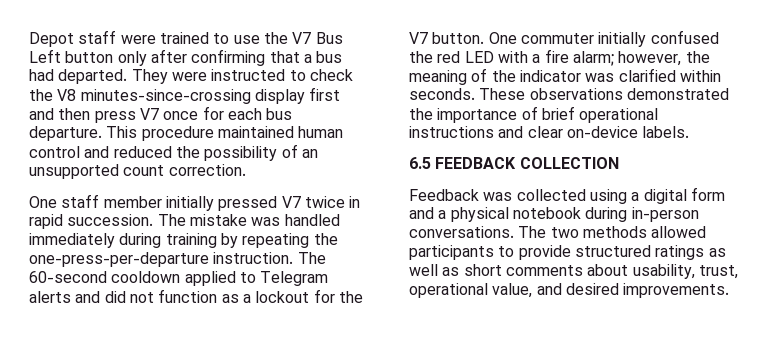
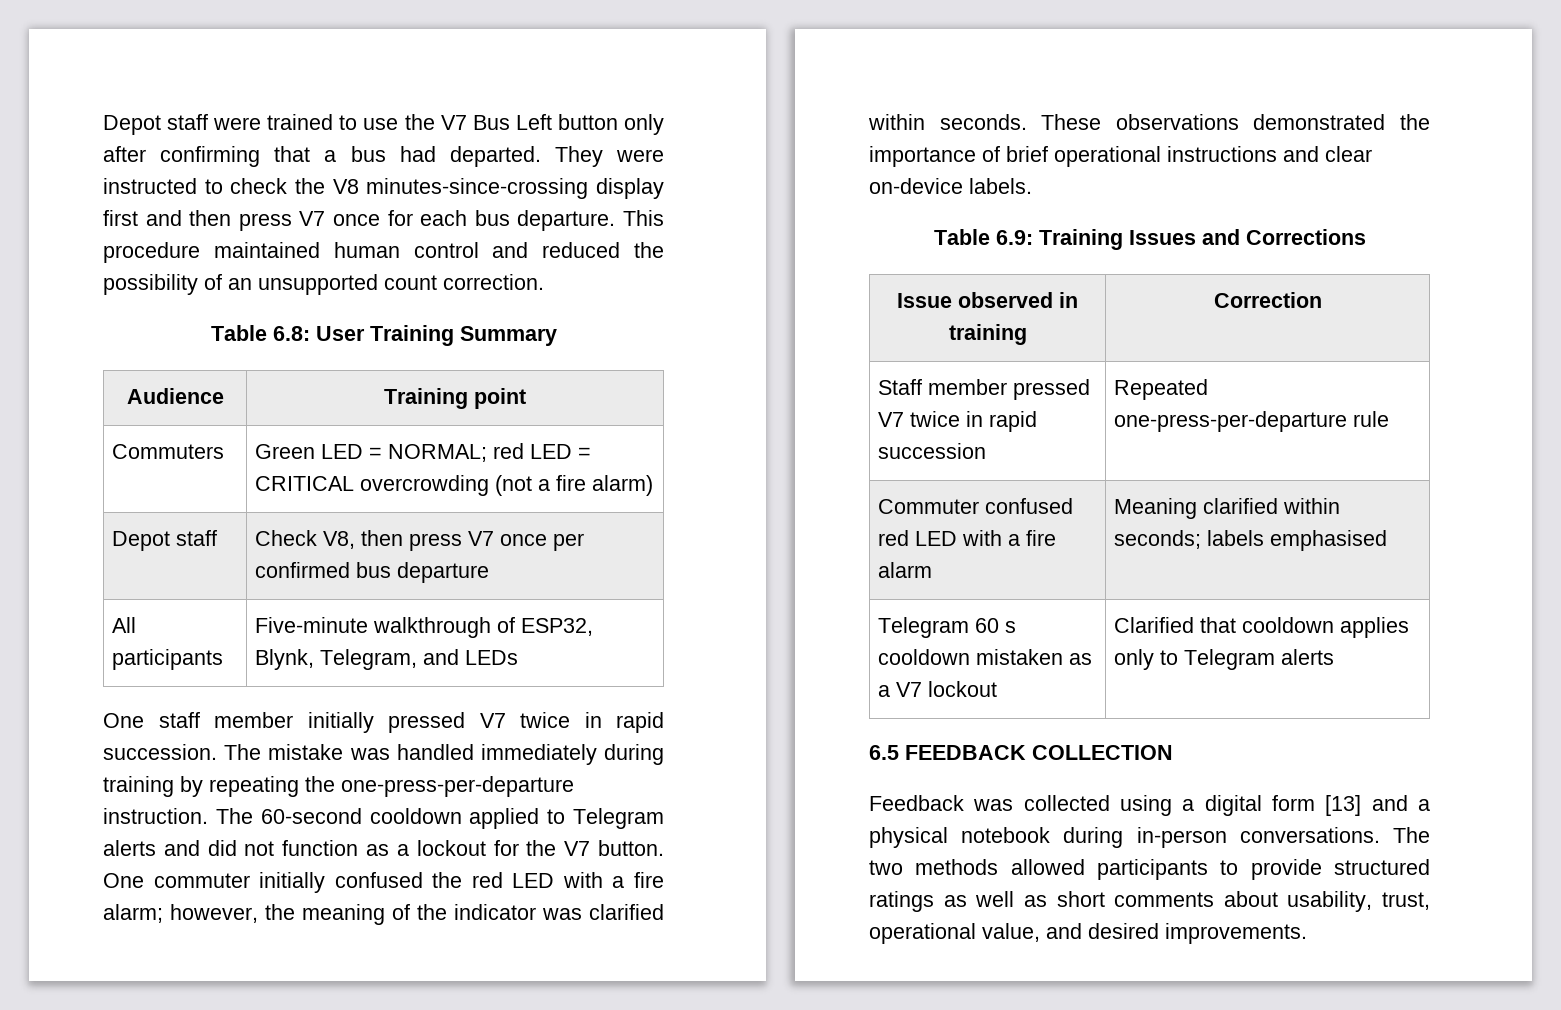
(246, 170) none -> [210,325,557,346] [126,388,224,404] [384,388,526,409] [111,444,224,459] [254,443,591,462] [254,475,653,496] [111,530,217,551] [254,530,584,551] [254,562,489,583] [111,617,136,633] [111,649,223,670] [254,617,593,638] [254,649,518,670] // Table 6.8: User Training Summary // Audience | Training point // Commuters | Green LED = NORMAL; red LED = CRITICAL overcrowding (not a fire alarm) // Depot staff | Check V8, then press V7 once per confirmed bus departure // All participants | Five-minute walkthrough of ESP32, Blynk, Telegram, and LEDs
(690, 132) none -> [933,229,1366,250] [897,292,1078,308] [948,324,1027,345] [1213,292,1322,308] [877,379,1090,400] [877,411,1037,432] [877,443,986,459] [1113,379,1208,400] [1113,411,1389,432] [877,498,1073,514] [877,530,1056,546] [877,562,932,578] [1113,498,1340,519] [1113,530,1387,551] [877,617,1016,638] [877,649,1092,665] [877,681,997,697] [1113,617,1409,638] [1113,649,1334,670] // Table 6.9: Training Issues and Corrections // Issue observed in training | Correction // Staff member pressed V7 twice in rapid succession | Repeated one-press-per-departure rule // Commuter confused red LED with a fire alarm | Meaning clarified within seconds; labels emphasised // Telegram 60 s cooldown mistaken as a V7 lockout | Clarified that cooldown applies only to Telegram alerts
(725, 194) none -> [1325,795,1362,816] [13]

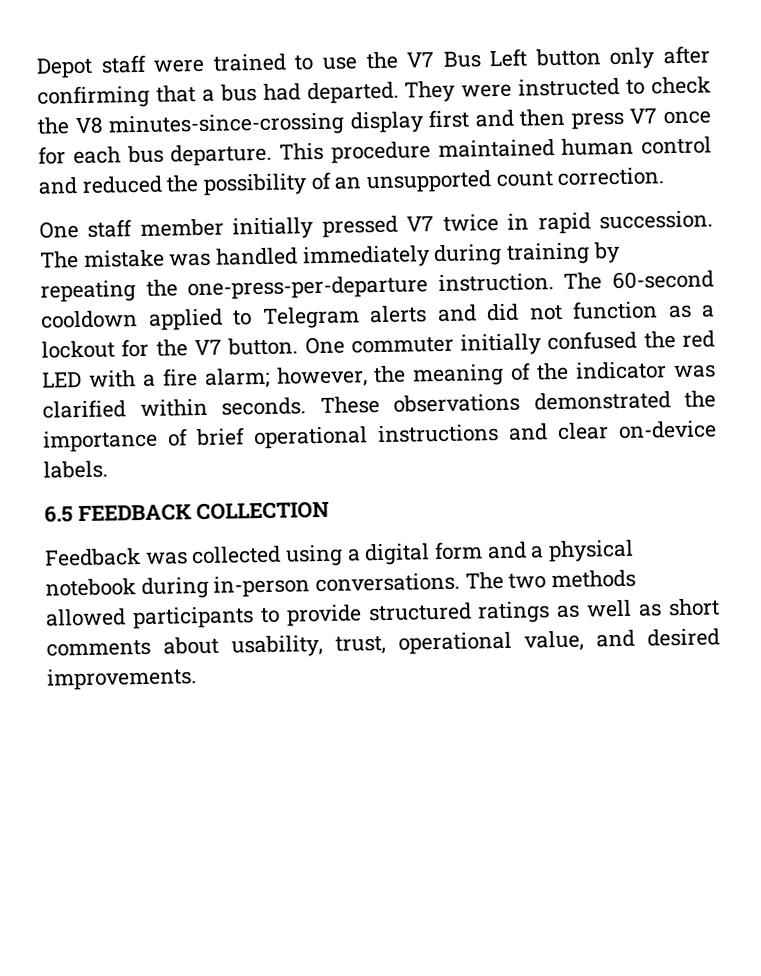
[210,325,557,346] [126,388,224,404] [384,388,526,409] [111,444,224,459] [254,443,591,462] [254,475,653,496] [111,530,217,551] [254,530,584,551] [254,562,489,583] [111,617,136,633] [111,649,223,670] [254,617,593,638] [254,649,518,670] // Table 6.8: User Training Summary // Audience | Training point // Commuters | Green LED = NORMAL; red LED = CRITICAL overcrowding (not a fire alarm) // Depot staff | Check V8, then press V7 once per confirmed bus departure // All participants | Five-minute walkthrough of ESP32, Blynk, Telegram, and LEDs -> (665, 176) none
[933,229,1366,250] [897,292,1078,308] [948,324,1027,345] [1213,292,1322,308] [877,379,1090,400] [877,411,1037,432] [877,443,986,459] [1113,379,1208,400] [1113,411,1389,432] [877,498,1073,514] [877,530,1056,546] [877,562,932,578] [1113,498,1340,519] [1113,530,1387,551] [877,617,1016,638] [877,649,1092,665] [877,681,997,697] [1113,617,1409,638] [1113,649,1334,670] // Table 6.9: Training Issues and Corrections // Issue observed in training | Correction // Staff member pressed V7 twice in rapid succession | Repeated one-press-per-departure rule // Commuter confused red LED with a fire alarm | Meaning clarified within seconds; labels emphasised // Telegram 60 s cooldown mistaken as a V7 lockout | Clarified that cooldown applies only to Telegram alerts -> (108, 469) none
[1325,795,1362,816] [13] -> (484, 551) none

